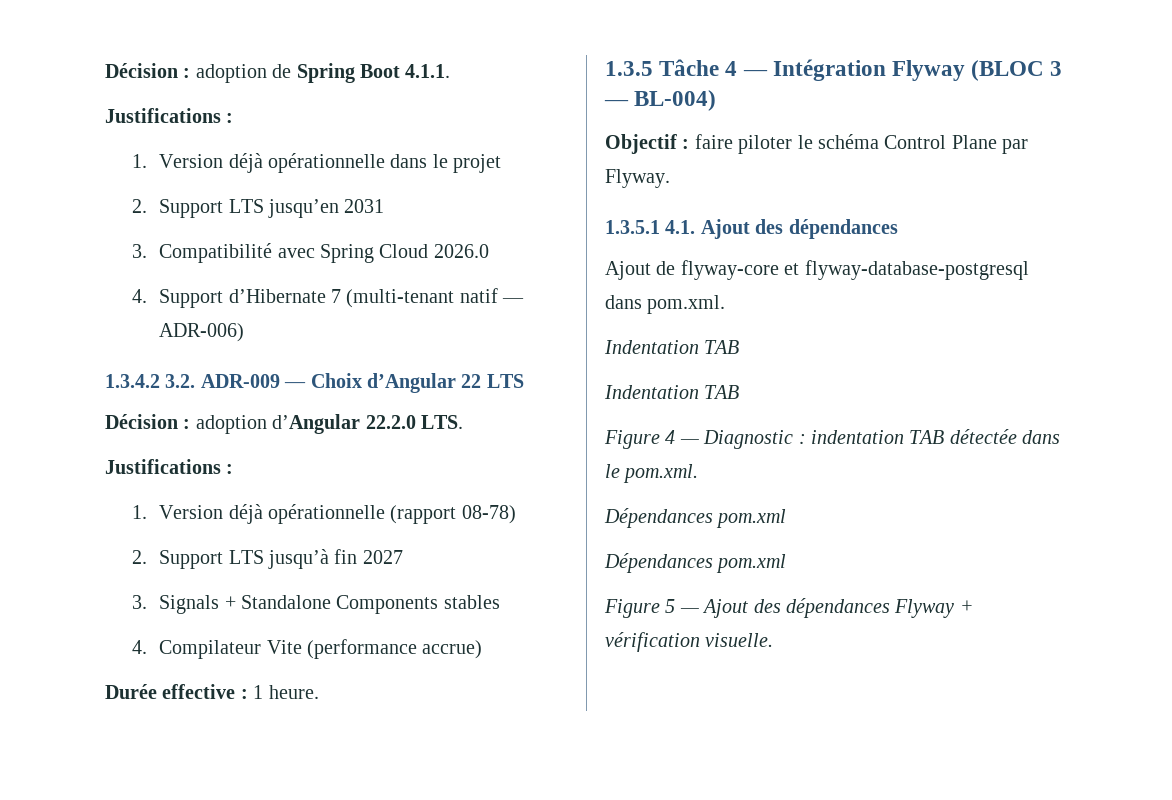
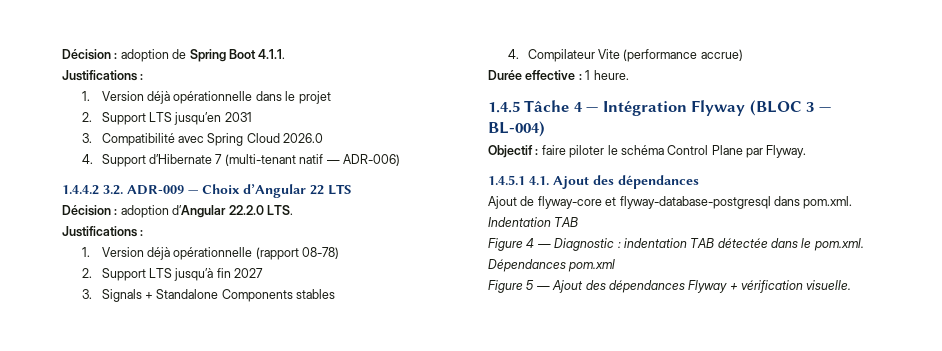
[105,374,160,388] 1.3.4.2 -> [62,185,99,195] 1.4.4.2
[605,61,653,76] 1.3.5 -> [488,101,520,113] 1.4.5
[605,220,660,234] 1.3.5.1 -> [488,175,525,185] 1.4.5.1
[604,385,740,399] // Indentation TAB -> (579, 222) none
[604,553,787,573] // Dépendances pom.xml -> (616, 265) none

